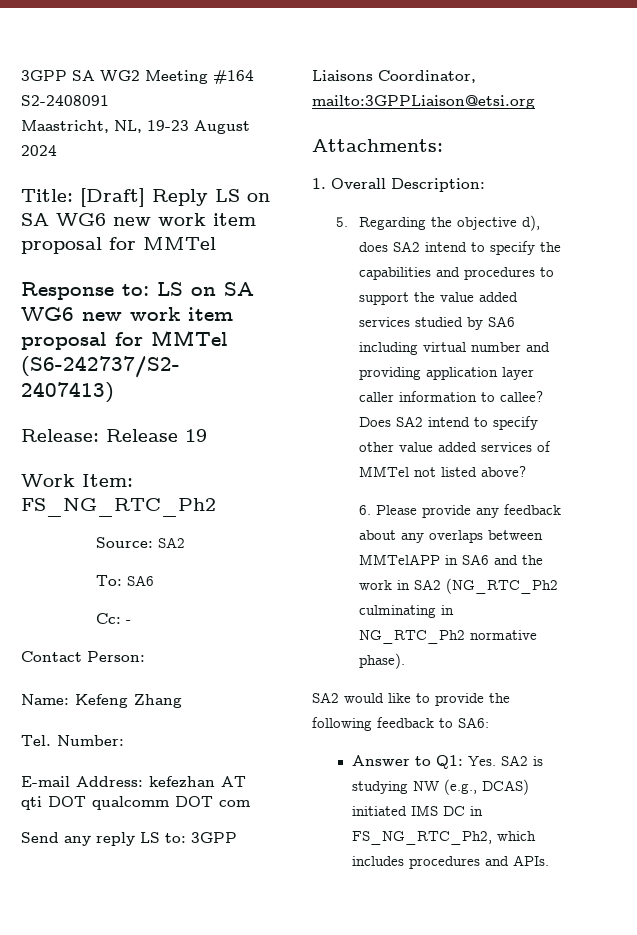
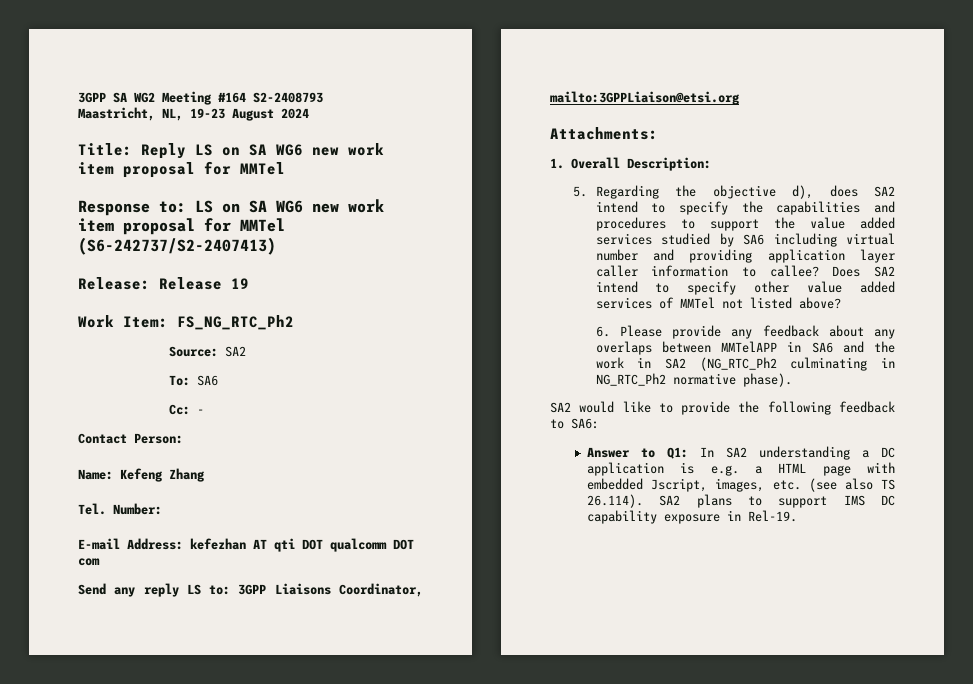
[21,95,109,106] S2-2408091 -> [253,92,323,103] S2-2408793
[80,188,145,207] [Draft] -> (132, 149) none
[467,755,543,766] [351,779,529,795] [351,805,483,816] [351,831,536,845] [351,855,549,869] Yes. SA2 is studying NW (e.g., DCAS) initiated IMS DC in FS_NG_RTC_Ph2, which includes procedures and APIs. -> [700,446,895,460] [587,462,895,476] [587,478,895,492] [587,494,895,508] [587,510,798,524] In SA2 understanding a DC application is e.g. a HTML page with embedded Jscript, images, etc. (see also TS 26.114). SA2 plans to support IMS DC capability exposure in Rel-19.

